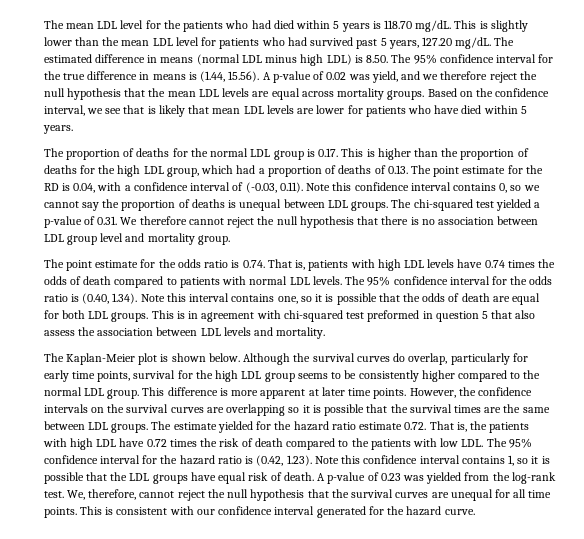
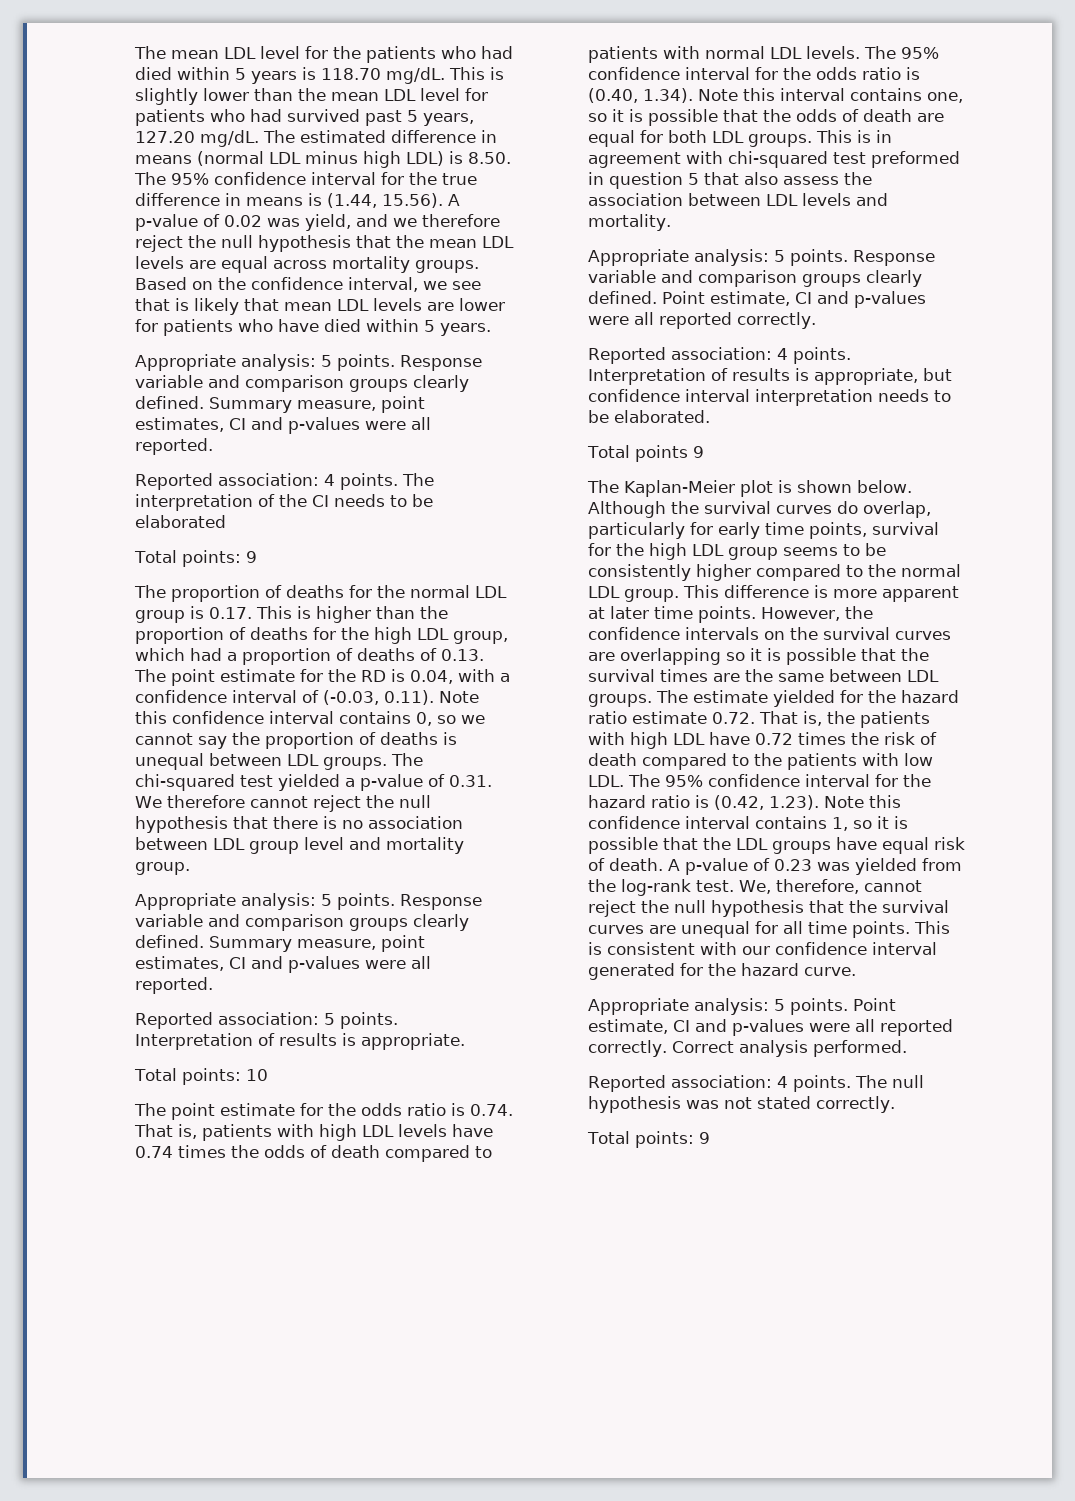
(73, 129) none -> [135,354,483,371] [135,375,470,392] [135,396,426,413] [135,417,432,434] [135,438,214,455] [135,473,435,490] [135,494,434,511] [135,515,227,528] [134,550,258,567] // Appropriate analysis: 5 points. Response variable and comparison groups clearly defined. Summary measure, point estimates, CI and p-values were all reported. // Reported association: 4 points. The interpretation of the CI needs to be elaborated // Total points: 9
(230, 240) none -> [135,893,483,910] [135,914,470,931] [135,935,426,952] [135,956,432,973] [135,977,214,994] [135,1012,399,1029] [135,1033,466,1050] [134,1068,269,1085] // Appropriate analysis: 5 points. Response variable and comparison groups clearly defined. Summary measure, point estimates, CI and p-values were all reported. // Reported association: 5 points. Interpretation of results is appropriate. // Total points: 10
(326, 333) none -> [588,249,936,266] [588,270,923,287] [588,291,927,308] [588,312,817,329] [588,347,852,364] [588,368,953,385] [588,389,952,406] [588,410,711,423] [587,445,705,462] // Appropriate analysis: 5 points. Response variable and comparison groups clearly defined. Point estimate, CI and p-values were all reported correctly. // Reported association: 4 points. Interpretation of results is appropriate, but confidence interval interpretation needs to be elaborated. // Total points 9
(475, 512) none -> [588,998,897,1015] [588,1019,954,1036] [588,1040,908,1057] [588,1075,925,1092] [588,1096,896,1113] [587,1131,711,1148] // Appropriate analysis: 5 points. Point estimate, CI and p-values were all reported correctly. Correct analysis performed. // Reported association: 4 points. The null hypothesis was not stated correctly. // Total points: 9

